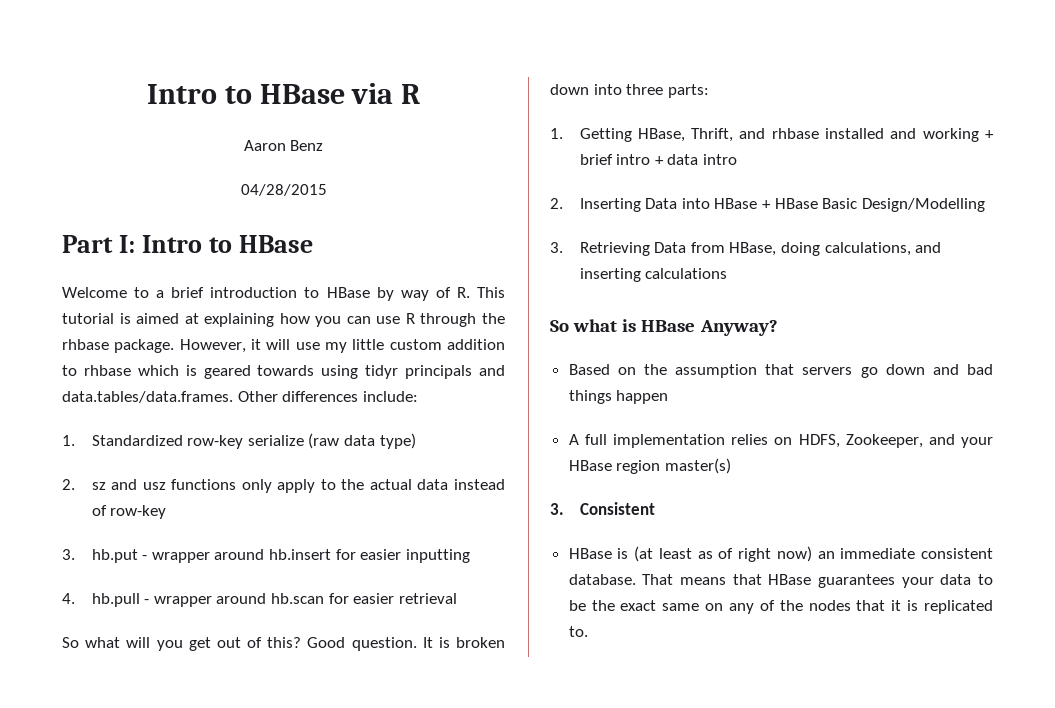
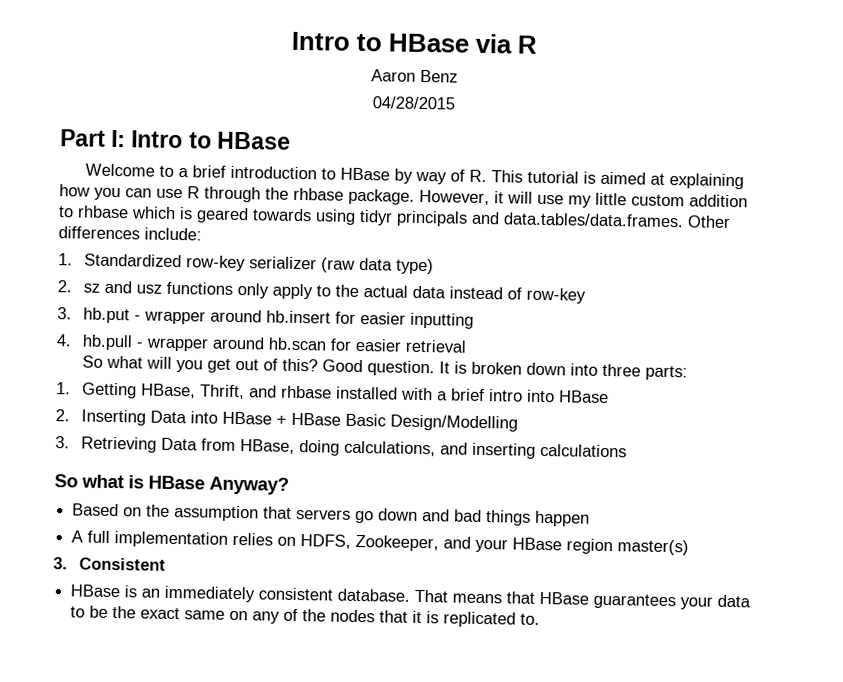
[247,435,304,446] serialize -> [248,256,317,270] serializer
[890,128,994,142] [579,154,737,165] and working + brief intro + data intro -> [400,387,609,404] with a brief intro into HBase
[634,546,916,562] (at least as of right now) an immediate -> [141,585,256,603] an immediately

